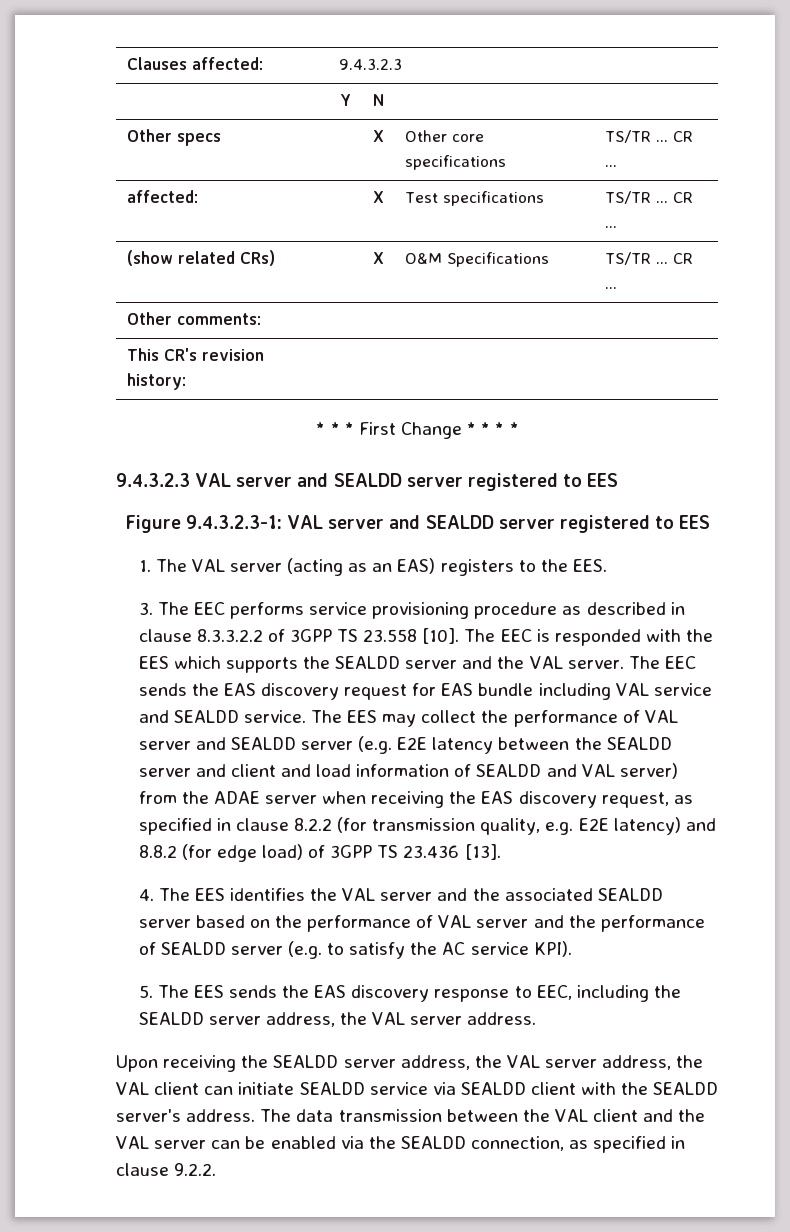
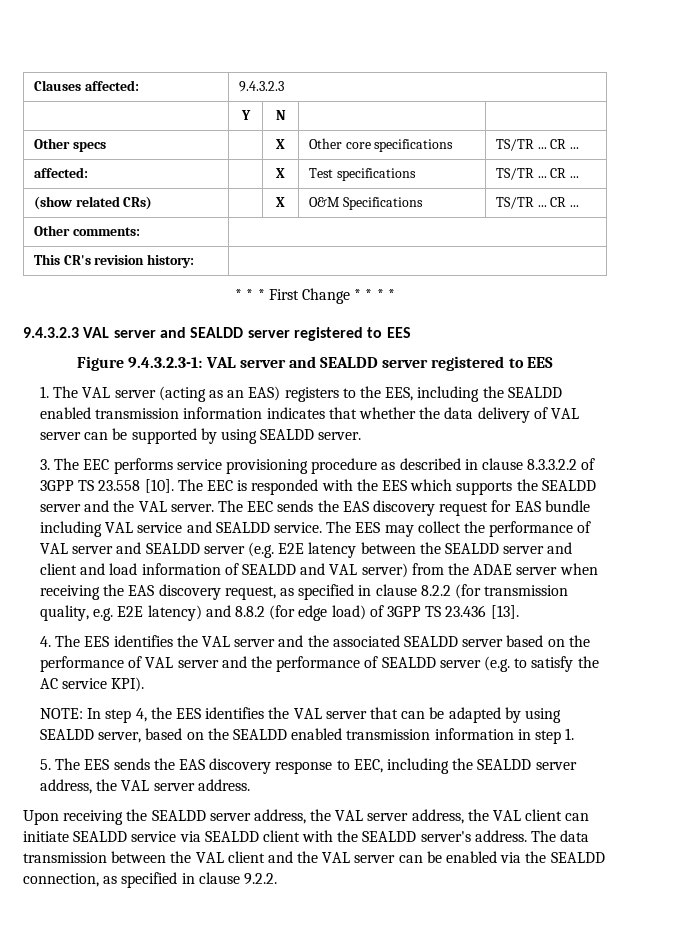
[572,559,607,572] EES. -> [385,386,562,402] [40,407,579,423] [40,428,362,444] EES, including the SEALDD enabled transmission information indicates that whether the data delivery of VAL server can be supported by using SEALDD server.
(572, 949) none -> [40,707,561,723] [40,728,575,744] // NOTE: In step 4, the EES identifies the VAL server that can be adapted by using SEALDD server, based on the SEALDD enabled transmission information in step 1.

